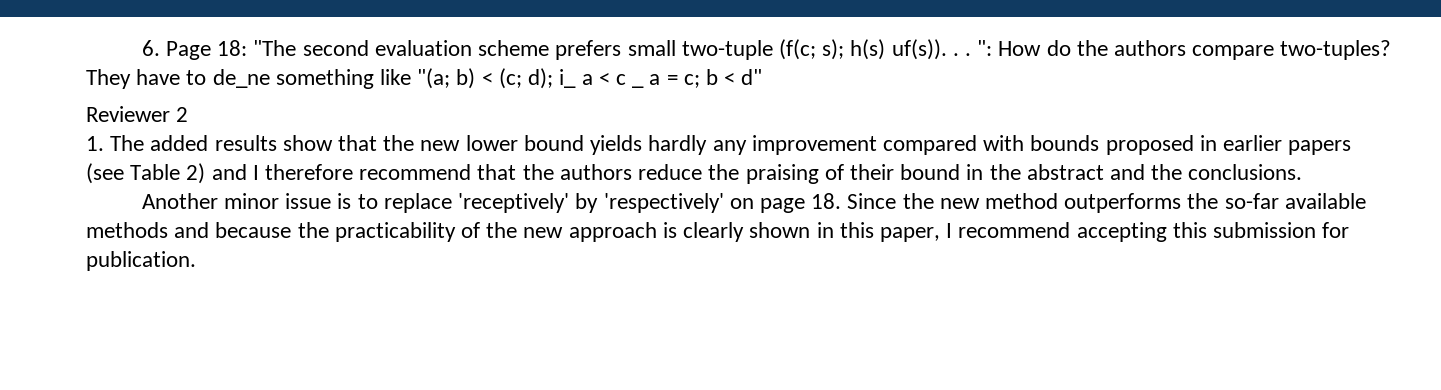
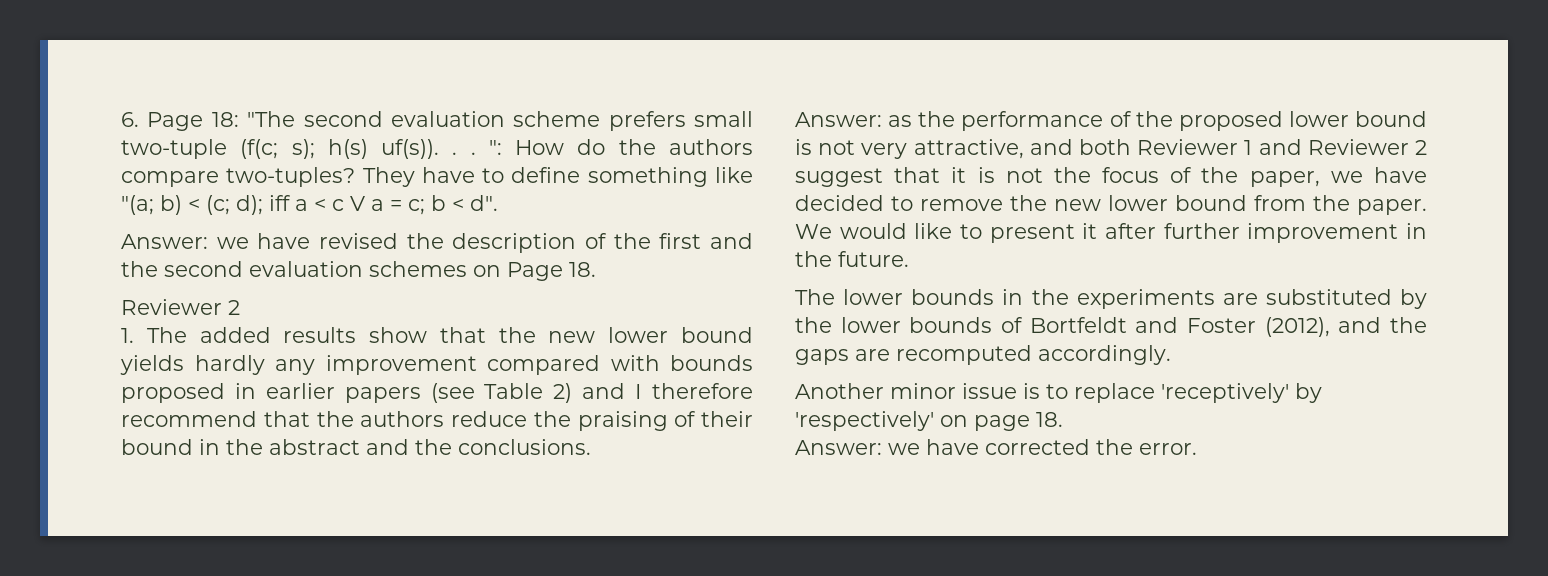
[212,69,270,88] de_ne -> [511,167,581,183] define
[559,69,577,88] i_ -> [269,195,291,211] iff
[632,85,645,88] _ -> [350,196,365,211] V
[741,69,763,85] d" -> [470,195,498,211] [121,233,753,253] [121,261,596,281] d". // Answer: we have revised the description of the first and the second evaluation schemes on Page 18.
(1303, 172) none -> [795,111,1427,131] [795,139,1427,159] [795,167,1427,187] [795,195,1427,215] [795,223,1427,243] [795,251,909,267] [795,289,1427,309] [795,317,1427,337] [795,345,1171,365] // Answer: as the performance of the proposed lower bound is not very attractive, and both Reviewer 1 and Reviewer 2 suggest that it is not the focus of the paper, we have decided to remove the new lower bound from the paper. We would like to present it after further improvement in the future. // The lower bounds in the experiments are substituted by the lower bounds of Bortfeldt and Foster (2012), and the gaps are recomputed accordingly.
[847,193,1366,213] [86,222,1350,242] [86,251,196,271] Since the new method outperforms the so-far available methods and because the practicability of the new approach is clearly shown in this paper, I recommend accepting this submission for publication. -> [795,439,1197,455] // Answer: we have corrected the error.

